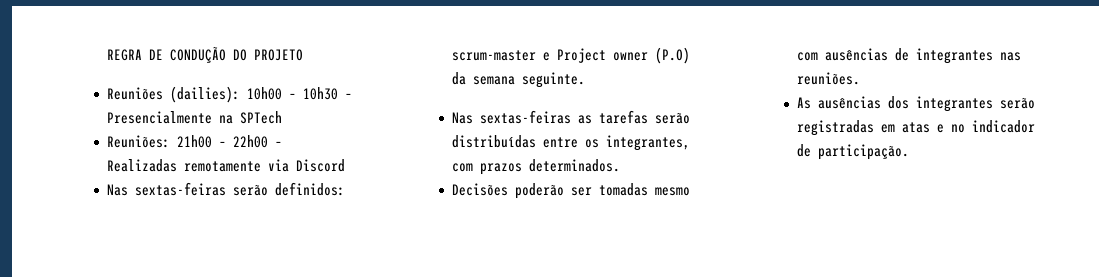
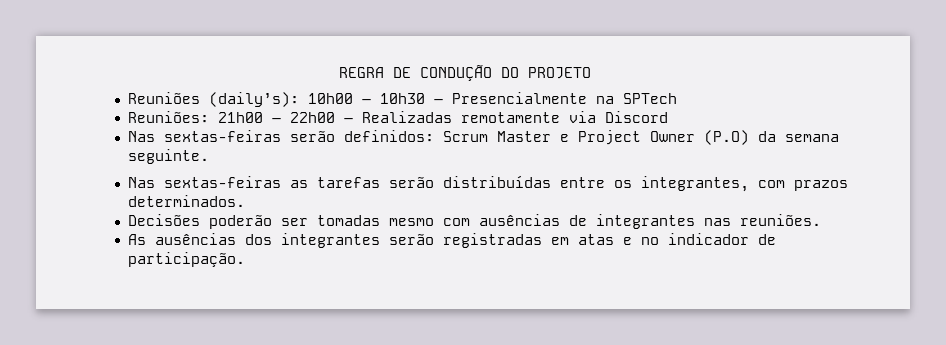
[170,86,241,103] (dailies): -> [209,92,300,107] (daily’s):
[452,50,537,61] scrum-master -> [443,131,552,142] Scrum Master
[613,52,649,61] owner -> [650,131,696,142] Owner

